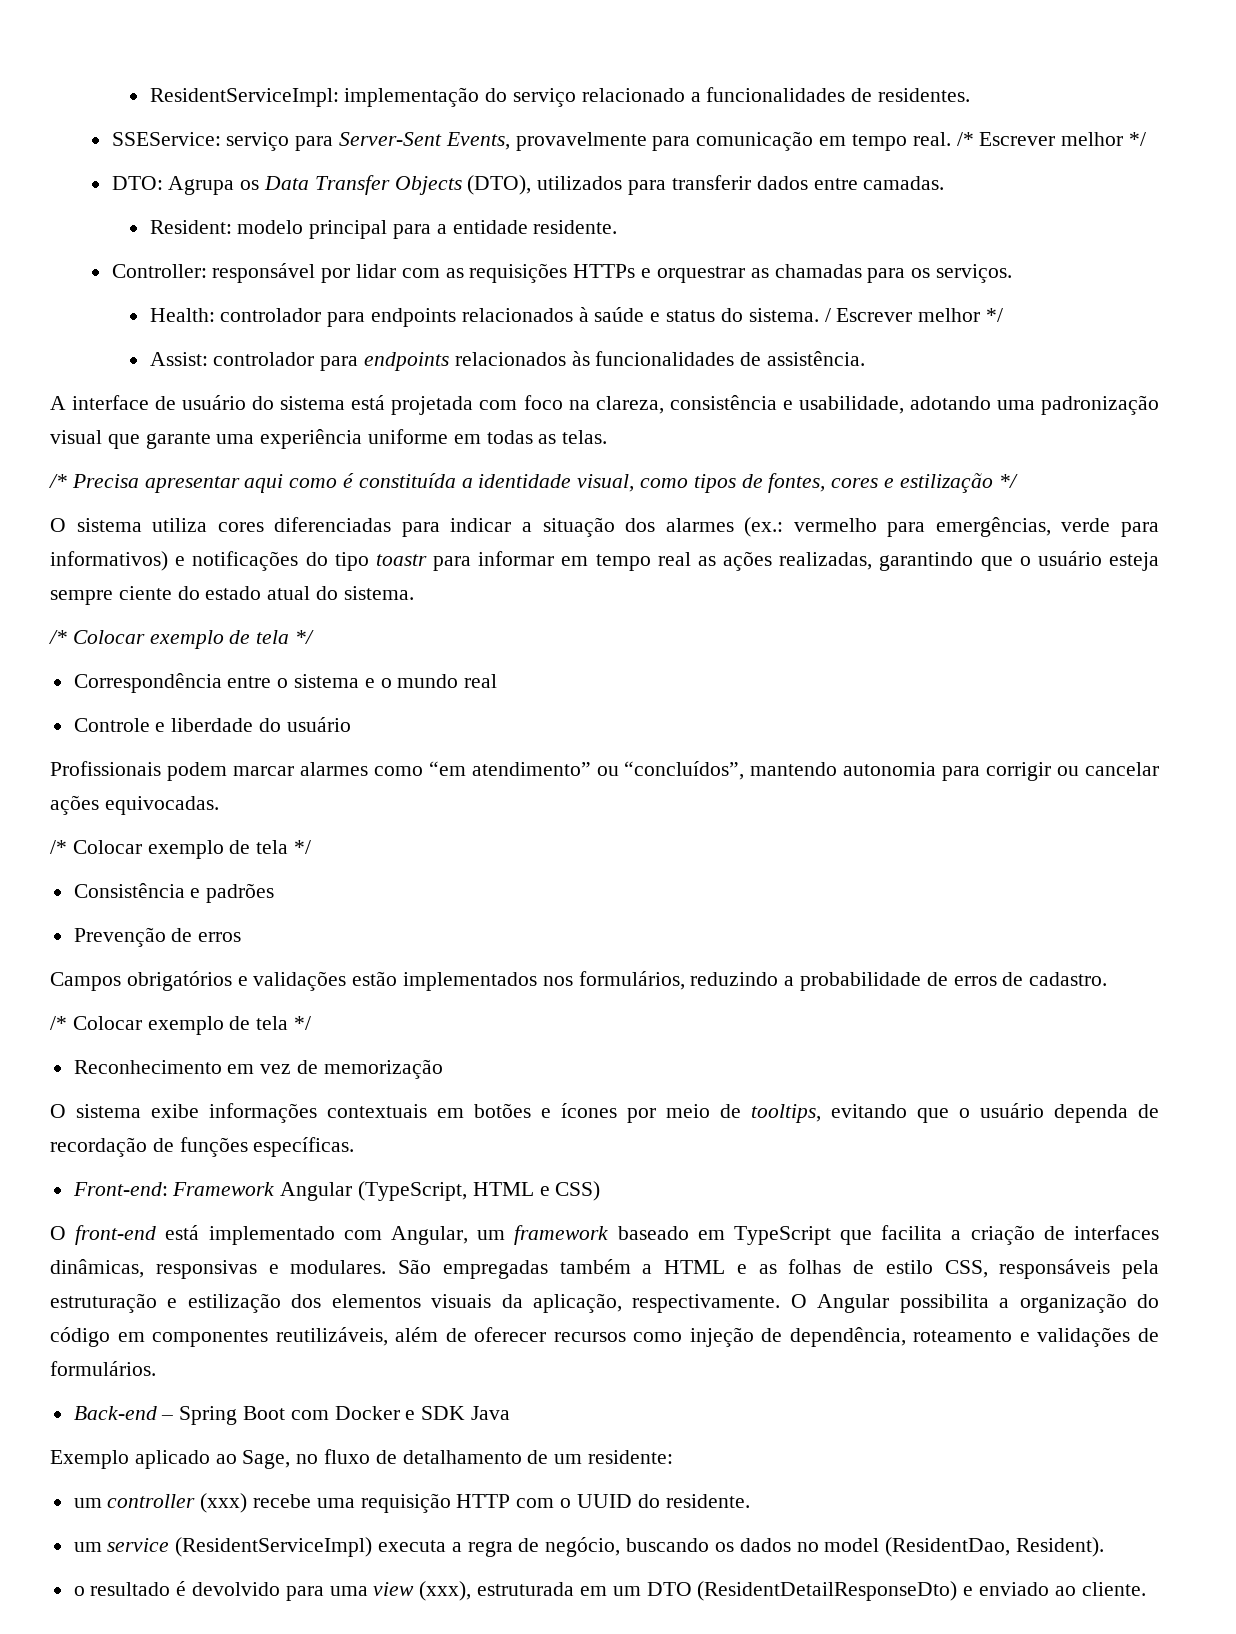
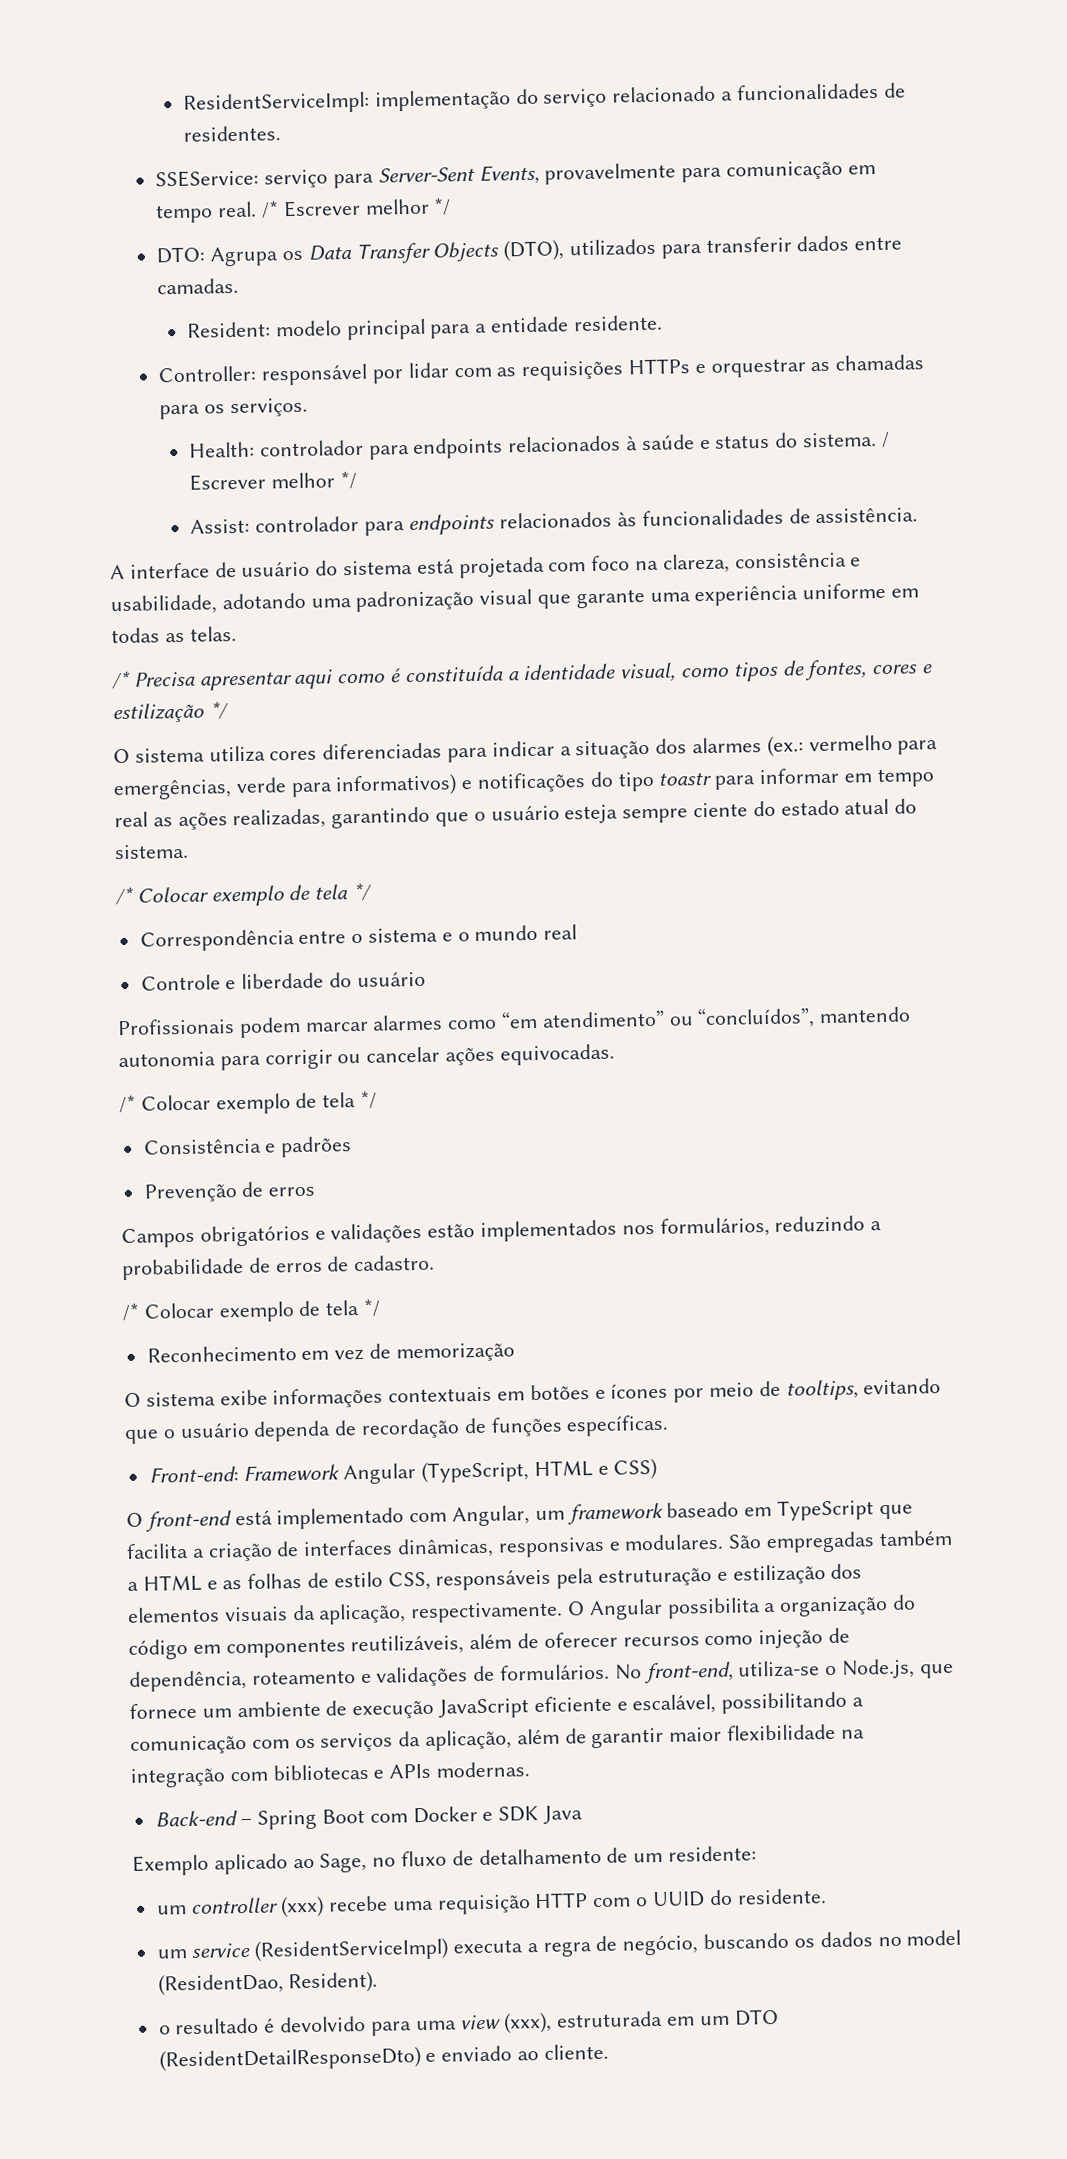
(156, 1368) none -> [614,1658,954,1684] [129,1691,865,1720] [130,1723,865,1755] [130,1761,531,1788] No front-end, utiliza-se o Node.js, que fornece um ambiente de execução JavaScript eficiente e escalável, possibilitando a comunicação com os serviços da aplicação, além de garantir maior flexibilidade na integração com bibliotecas e APIs modernas.

